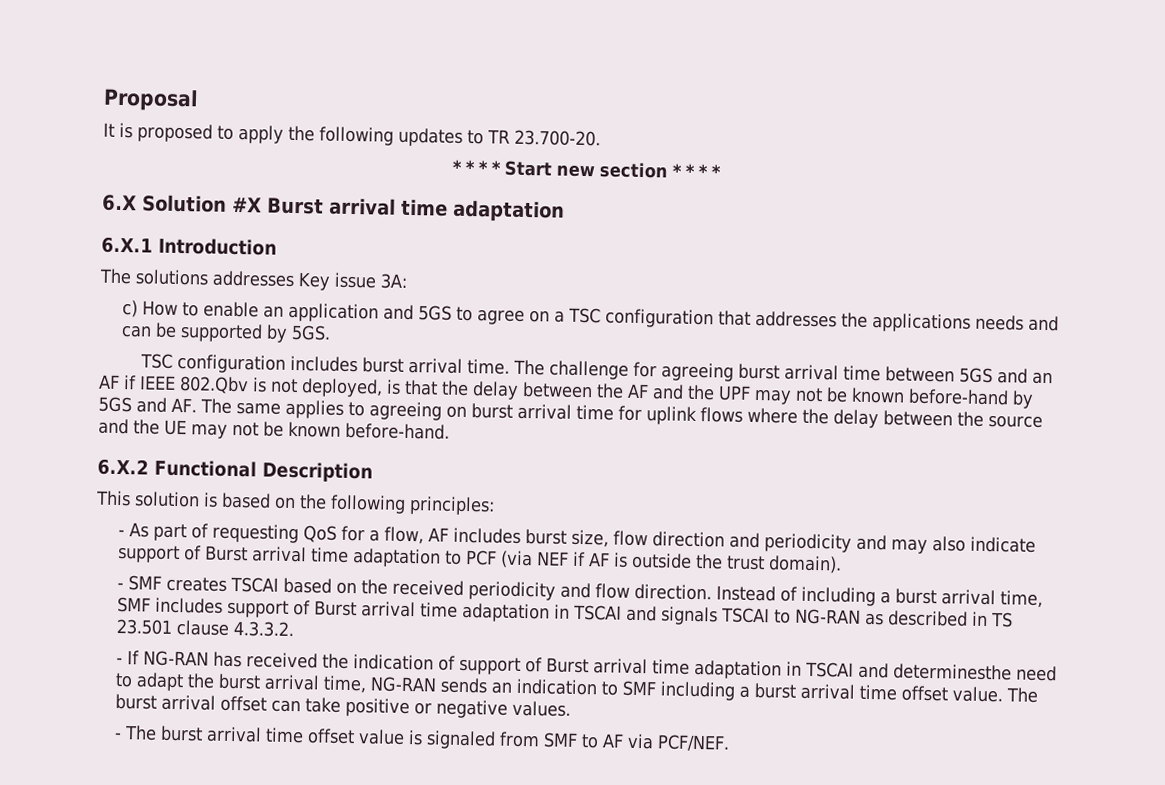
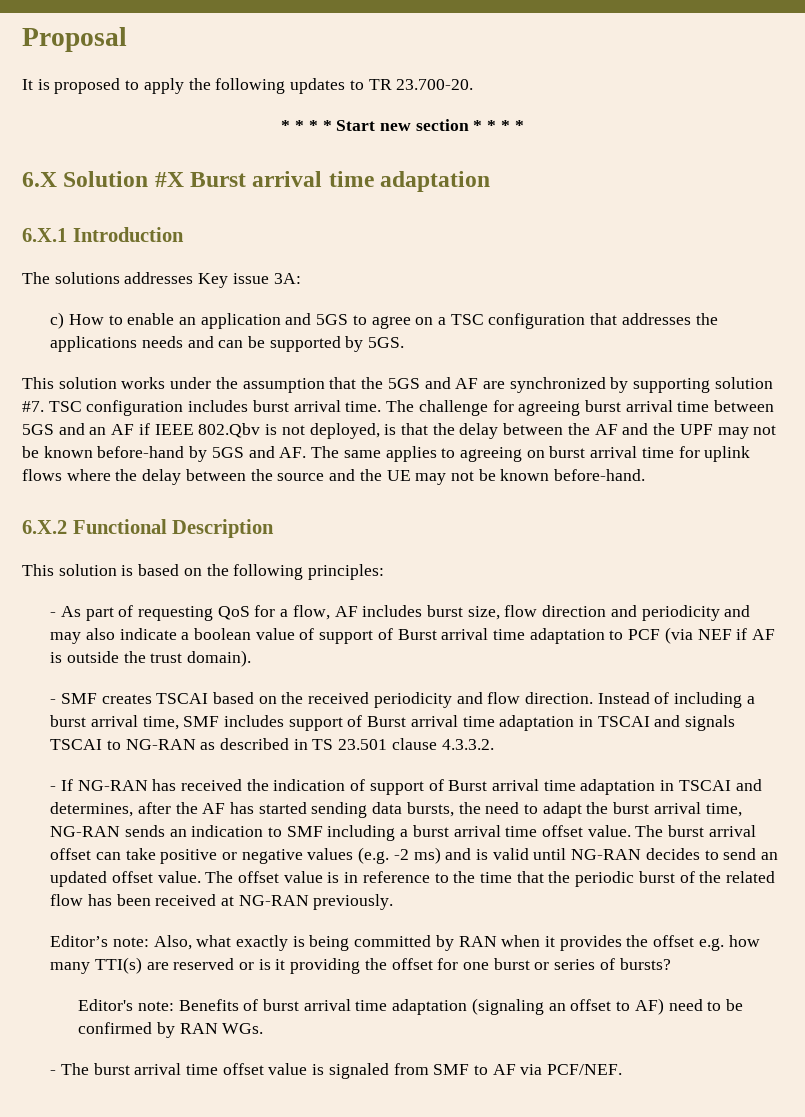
(332, 332) none -> [22,377,773,393] [22,401,44,412] This solution works under the assumption that the 5GS and AF are synchronized by supporting solution #7.
(1037, 544) none -> [181,628,315,640] a boolean value of
[893,663,1013,681] determinesthe -> [50,802,481,818] determines, after the AF has started sending data bursts, the
[512,700,572,717] values. -> [307,847,779,864] [50,871,776,887] [50,894,394,910] [50,935,760,951] [50,957,671,974] [78,998,744,1015] [78,1022,264,1038] values (e.g. -2 ms) and is valid until NG-RAN decides to send an updated offset value. The offset value is in reference to the time that the periodic burst of the related flow has been received at NG-RAN previously. // Editor’s note: Also, what exactly is being committed by RAN when it provides the offset e.g. how many TTI(s) are reserved or is it providing the offset for one burst or series of bursts? // Editor's note: Benefits of burst arrival time adaptation (signaling an offset to AF) need to be confirmed by RAN WGs.

